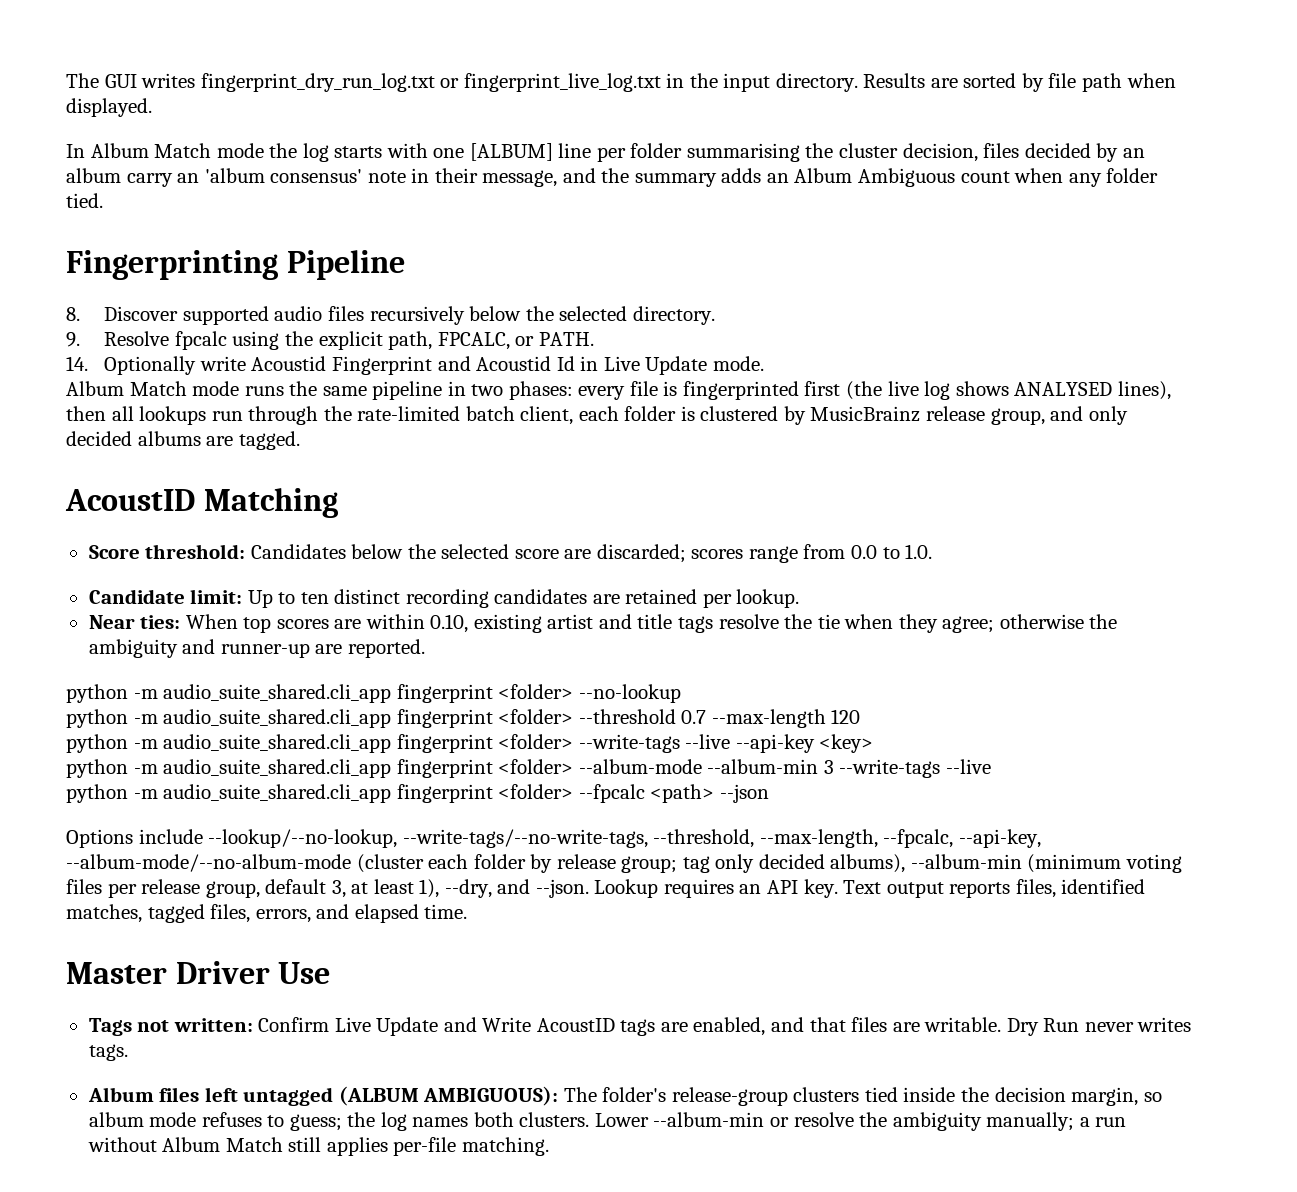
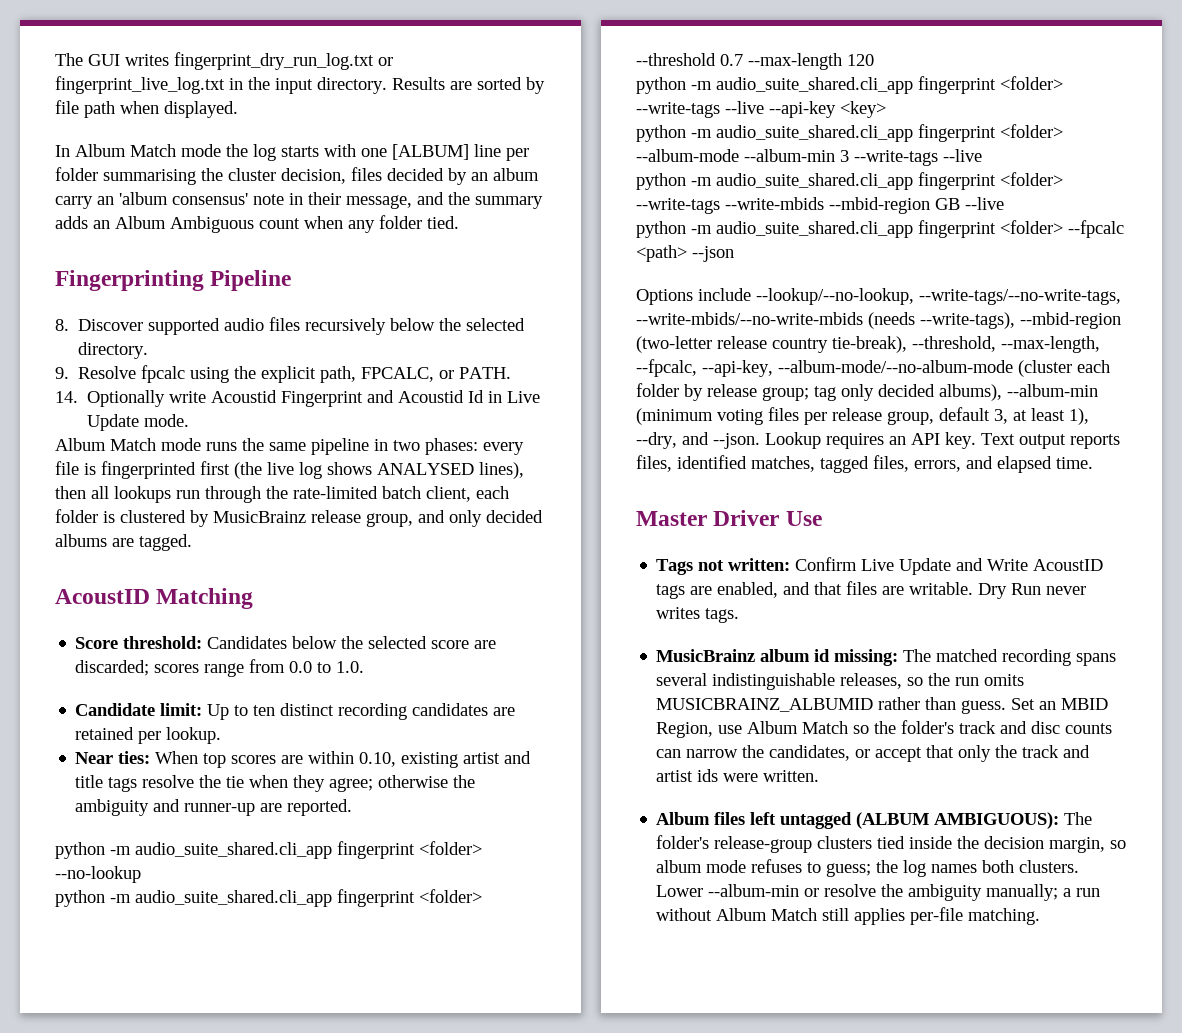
(991, 766) none -> [636,172,1063,190] [636,197,1004,214] // python -m audio_suite_shared.cli_app fingerprint <folder> --write-tags --write-mbids --mbid-region GB --live
(648, 838) none -> [636,312,1121,329] [636,336,907,353] --write-mbids/--no-write-mbids (needs --write-tags), --mbid-region (two-letter release country tie-break),
(128, 1052) none -> [656,649,1117,666] [656,673,1025,690] [656,697,1109,714] [656,720,1113,738] [656,745,1091,762] [656,769,820,782] // MusicBrainz album id missing: The matched recording spans several indistinguishable releases, so the run omits MUSICBRAINZ_ALBUMID rather than guess. Set an MBID Region, use Album Match so the folder's track and disc counts can narrow the candidates, or accept that only the track and artist ids were written.

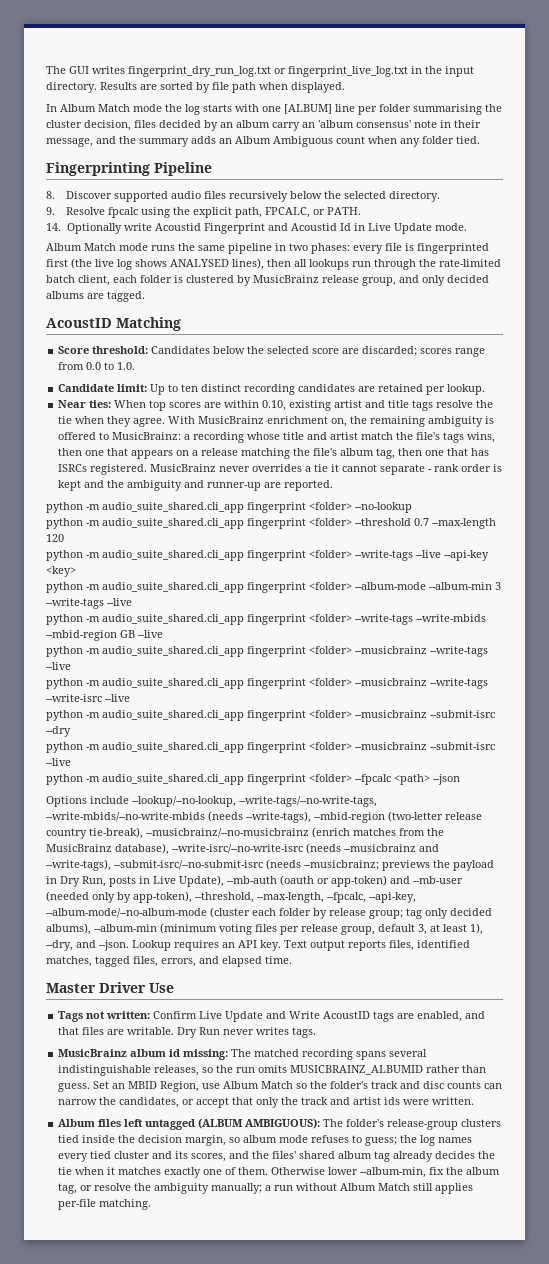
[329,775,449,792] agree; otherwise -> [133,416,495,427] [58,432,496,443] [58,448,490,459] [58,464,503,475] [58,480,105,491] agree. With MusicBrainz enrichment on, the remaining ambiguity is offered to MusicBrainz: a recording whose title and artist match the file's tags wins, then one that appears on a release matching the file's album tag, then one that has ISRCs registered. MusicBrainz never overrides a tie it cannot separate - rank order is kept and
(1004, 203) none -> [46,646,488,657] [46,662,71,670] [46,678,488,689] [46,694,130,702] [46,710,495,721] [46,726,71,737] [46,742,495,753] [46,758,71,766] // python -m audio_suite_shared.cli_app fingerprint <folder> --musicbrainz --write-tags --live // python -m audio_suite_shared.cli_app fingerprint <folder> --musicbrainz --write-tags --write-isrc --live // python -m audio_suite_shared.cli_app fingerprint <folder> --musicbrainz --submit-isrc --dry // python -m audio_suite_shared.cli_app fingerprint <folder> --musicbrainz --submit-isrc --live
(907, 344) none -> [146,827,444,838] [46,843,439,855] [46,859,494,871] [46,875,463,887] [46,891,192,903] --musicbrainz/--no-musicbrainz (enrich matches from the MusicBrainz database), --write-isrc/--no-write-isrc (needs --musicbrainz and --write-tags), --submit-isrc/--no-submit-isrc (needs --musicbrainz; previews the payload in Dry Run, posts in Live Update), --mb-auth (oauth or app-token) and --mb-user (needed only by app-token),
[982,860,1080,873] [656,884,800,897] both clusters. Lower --album-min -> [58,1151,496,1162] [58,1167,501,1178] [58,1183,78,1194] every tied cluster and its scores, and the files' shared album tag already decides the tie when it matches exactly one of them. Otherwise lower --album-min, fix the album tag,

